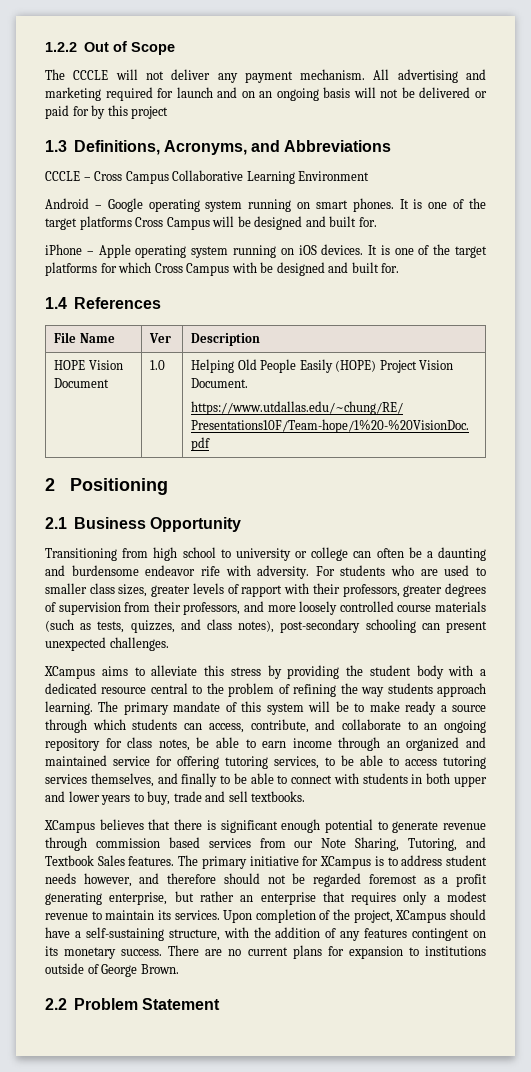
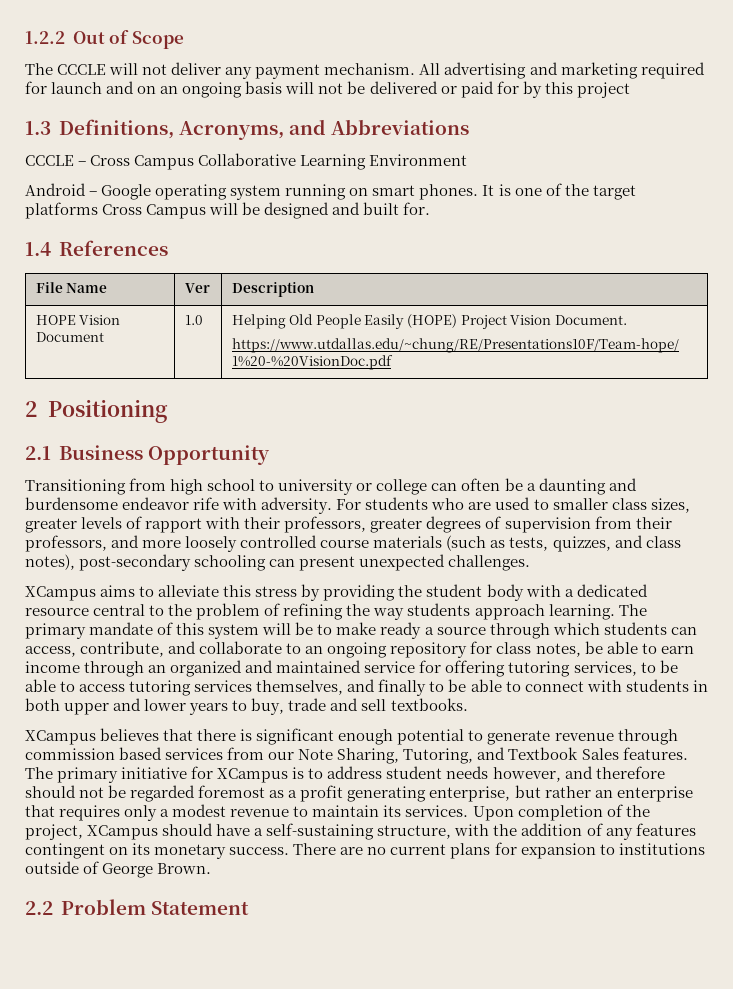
[45,244,487,258] [45,262,400,276] // iPhone – Apple operating system running on iOS devices. It is one of the target platforms for which Cross Campus with be designed and built for. -> (431, 208) none

